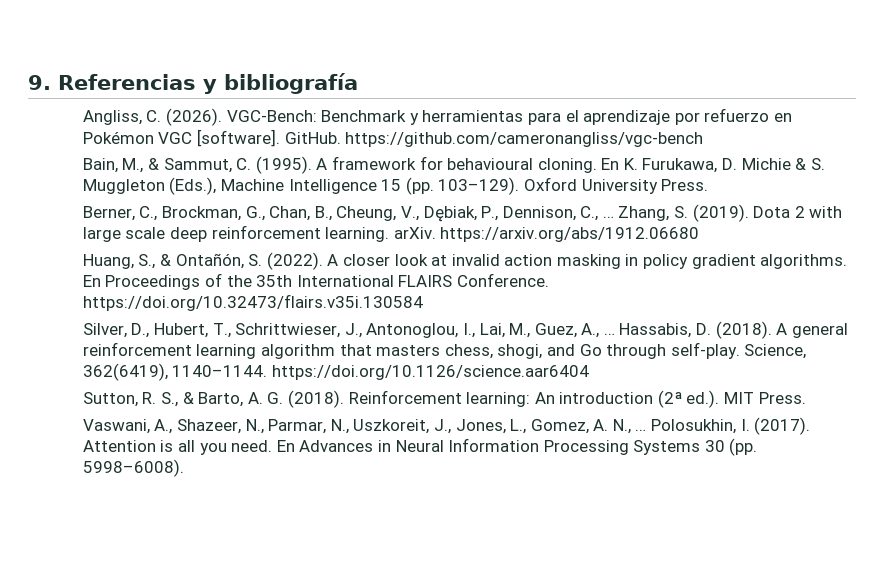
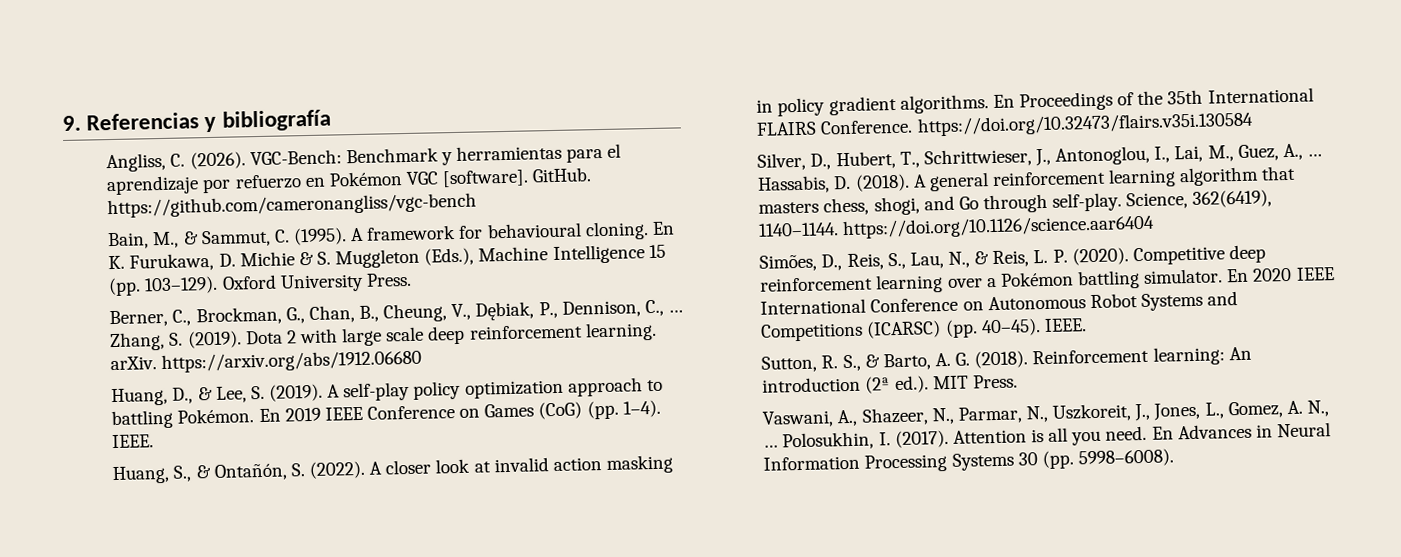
(700, 234) none -> [111,377,663,407] [111,399,661,430] [112,434,155,449] // Huang, D., & Lee, S. (2019). A self-play policy optimization approach to battling Pokémon. En 2019 IEEE Conference on Games (CoG) (pp. 1–4). IEEE.
(589, 372) none -> [759,244,1266,272] [760,267,1335,294] [760,291,1239,315] [760,318,1087,342] // Simões, D., Reis, S., Lau, N., & Reis, L. P. (2020). Competitive deep reinforcement learning over a Pokémon battling simulator. En 2020 IEEE International Conference on Autonomous Robot Systems and Competitions (ICARSC) (pp. 40–45). IEEE.

